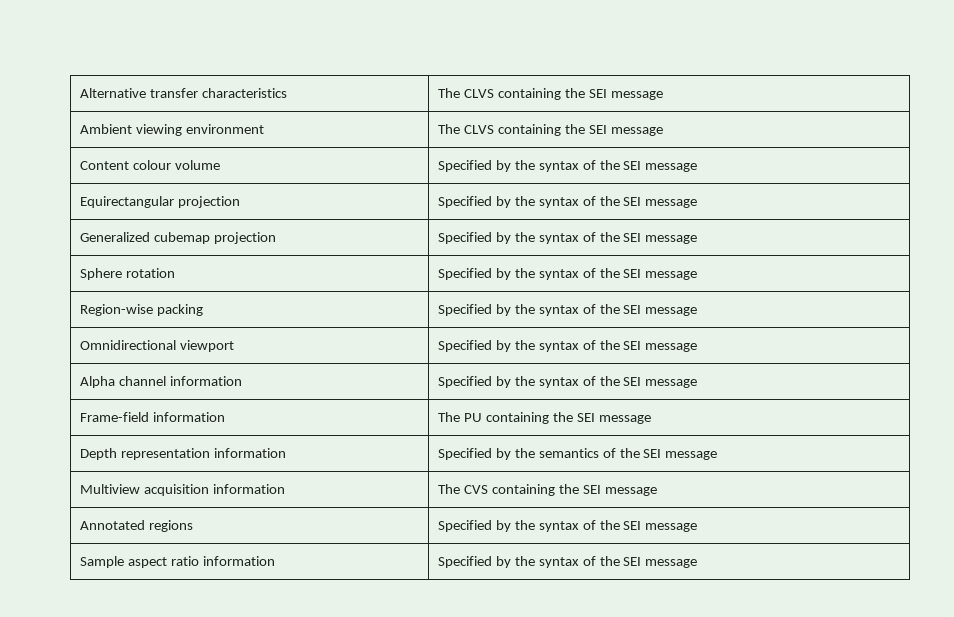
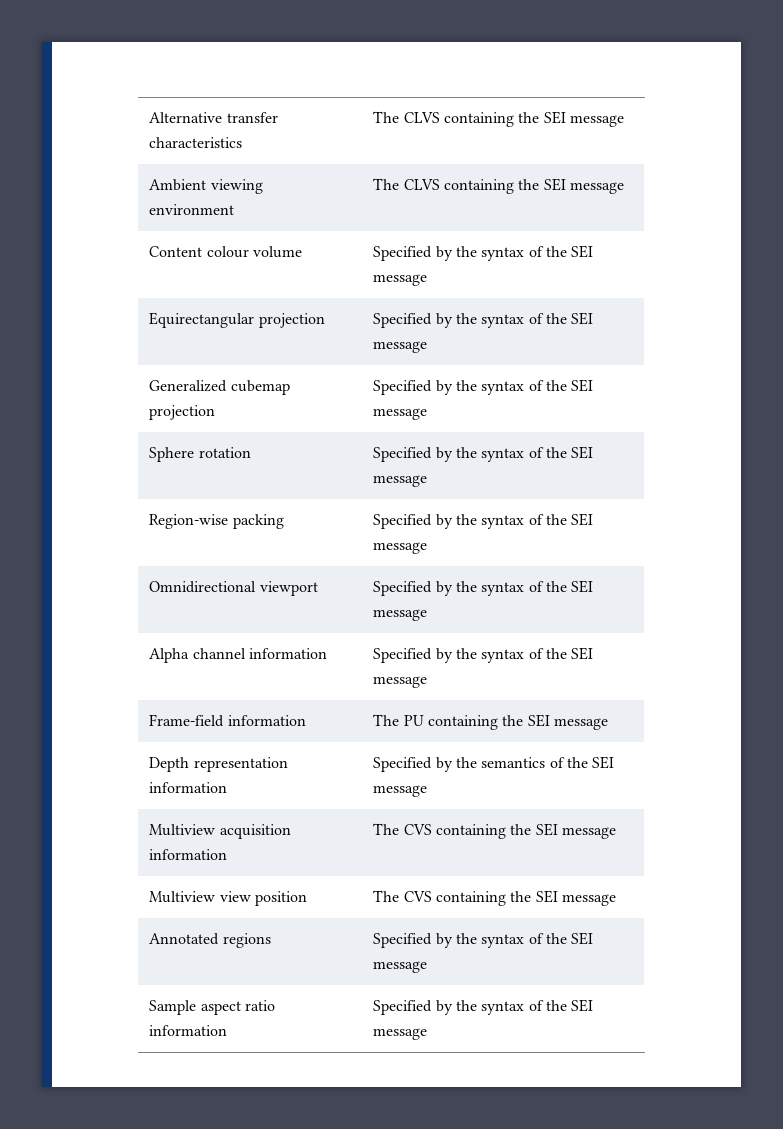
(657, 491) none -> [149,891,307,906] [373,890,616,906] // Multiview view position | The CVS containing the SEI message

